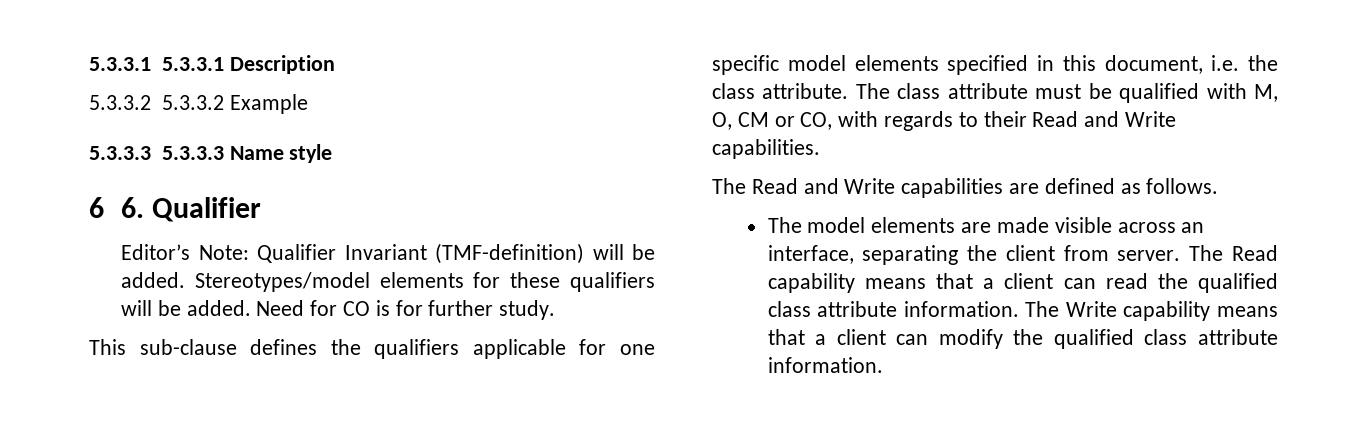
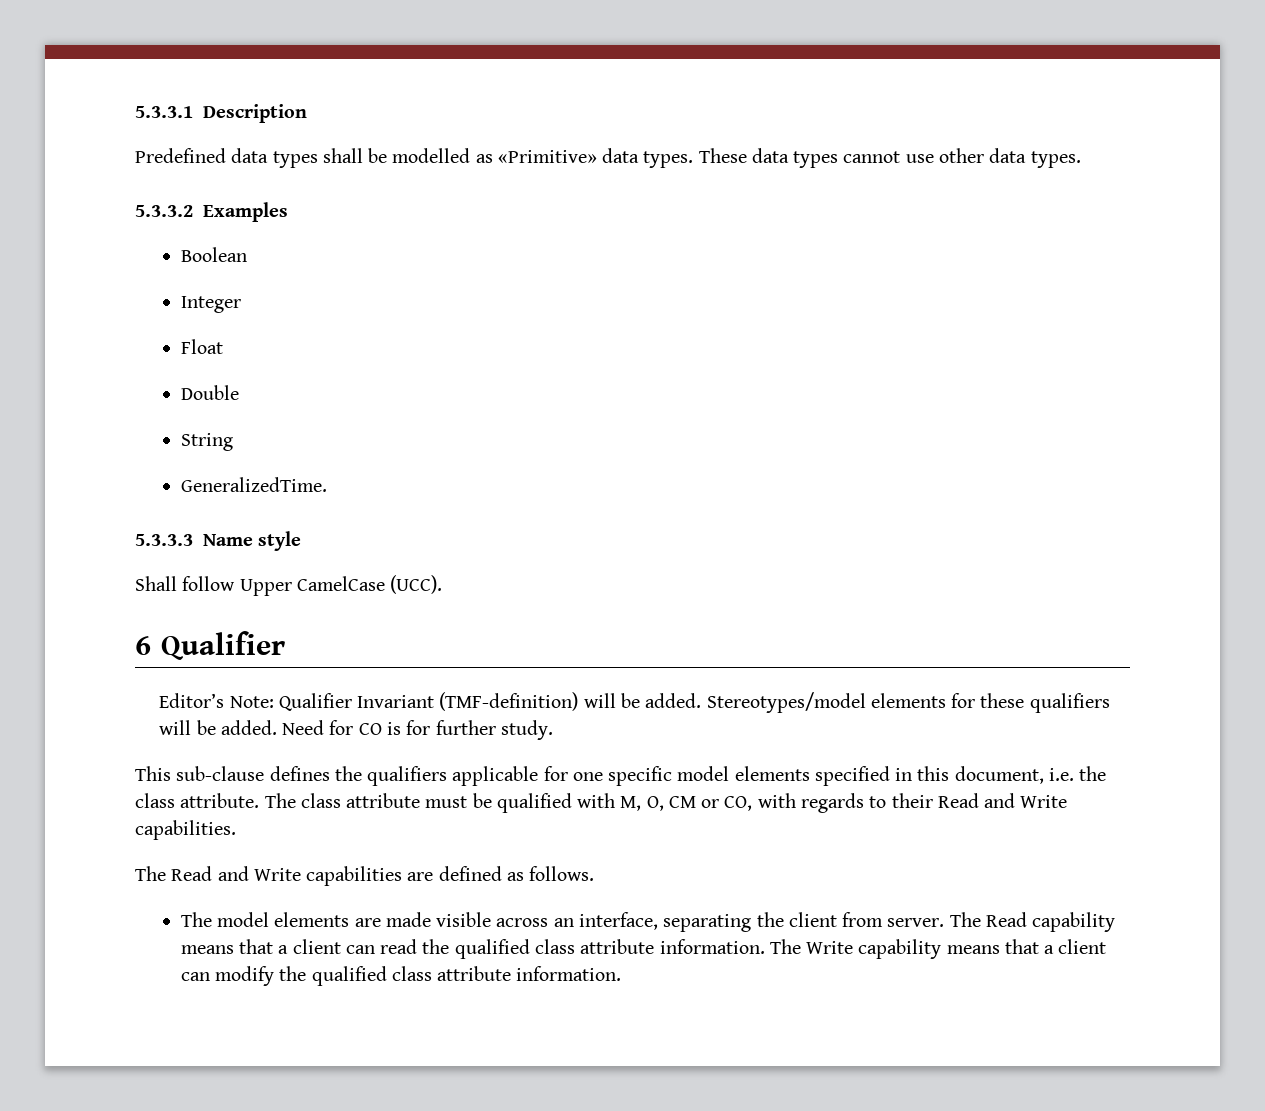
[89,57,224,71] 5.3.3.1 5.3.3.1 -> [135,106,193,118] 5.3.3.1
[89,94,308,114] [89,144,333,163] 5.3.3.2 5.3.3.2 Example // 5.3.3.3 5.3.3.3 Name style -> [135,148,1081,168] [135,202,288,222] [180,247,247,262] [180,296,241,313] [180,339,223,354] [180,385,239,400] [180,433,233,451] [180,477,327,492] [135,531,302,551] [135,575,443,596] Predefined data types shall be modelled as «Primitive» data types. These data types cannot use other data types. // 5.3.3.2 Examples // Boolean // Integer // Float // Double // String // GeneralizedTime. // 5.3.3.3 Name style // Shall follow Upper CamelCase (UCC).
[121,197,145,218] 6. -> (151, 645) none

